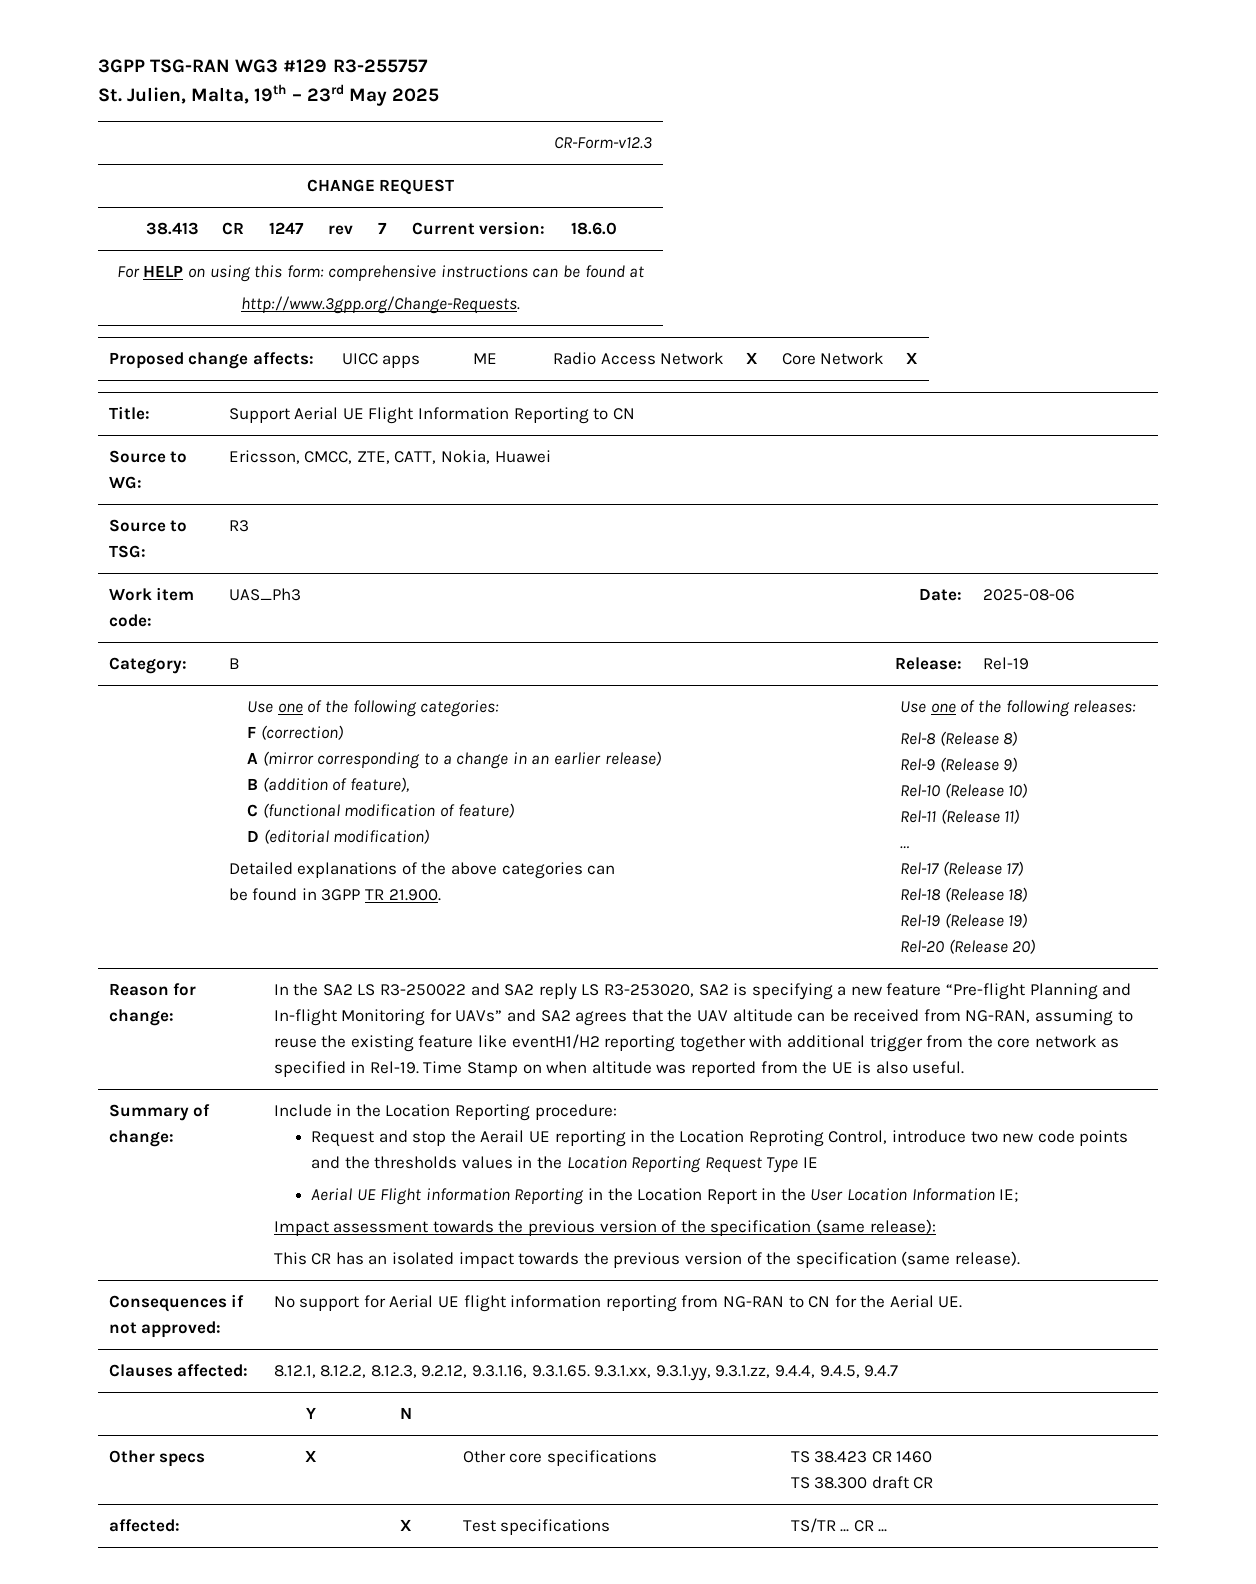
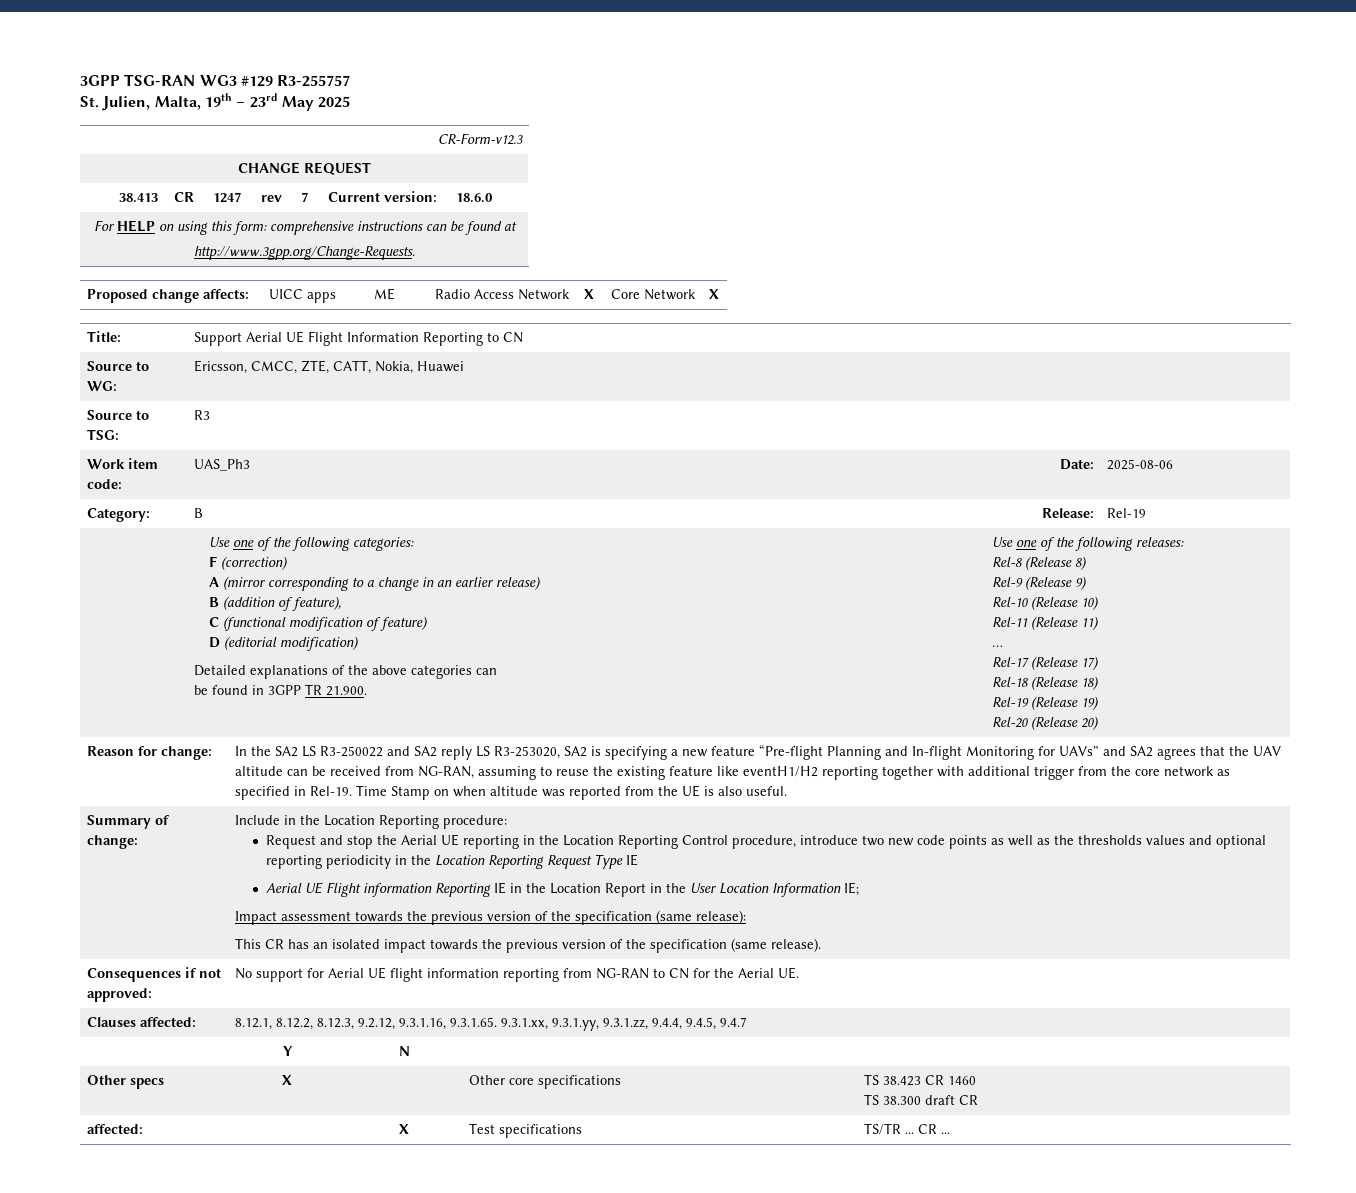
[480,1130,525,1143] Aerail -> [400,835,437,845] Aerial
[748,1130,888,1147] Reproting Control, -> [617,835,796,849] Reporting Control procedure,
[310,1156,513,1169] and the thresholds values -> [990,835,1266,849] [265,855,391,869] as well as the thresholds values and optional reporting periodicity
(585, 1196) none -> [493,882,506,894] IE

